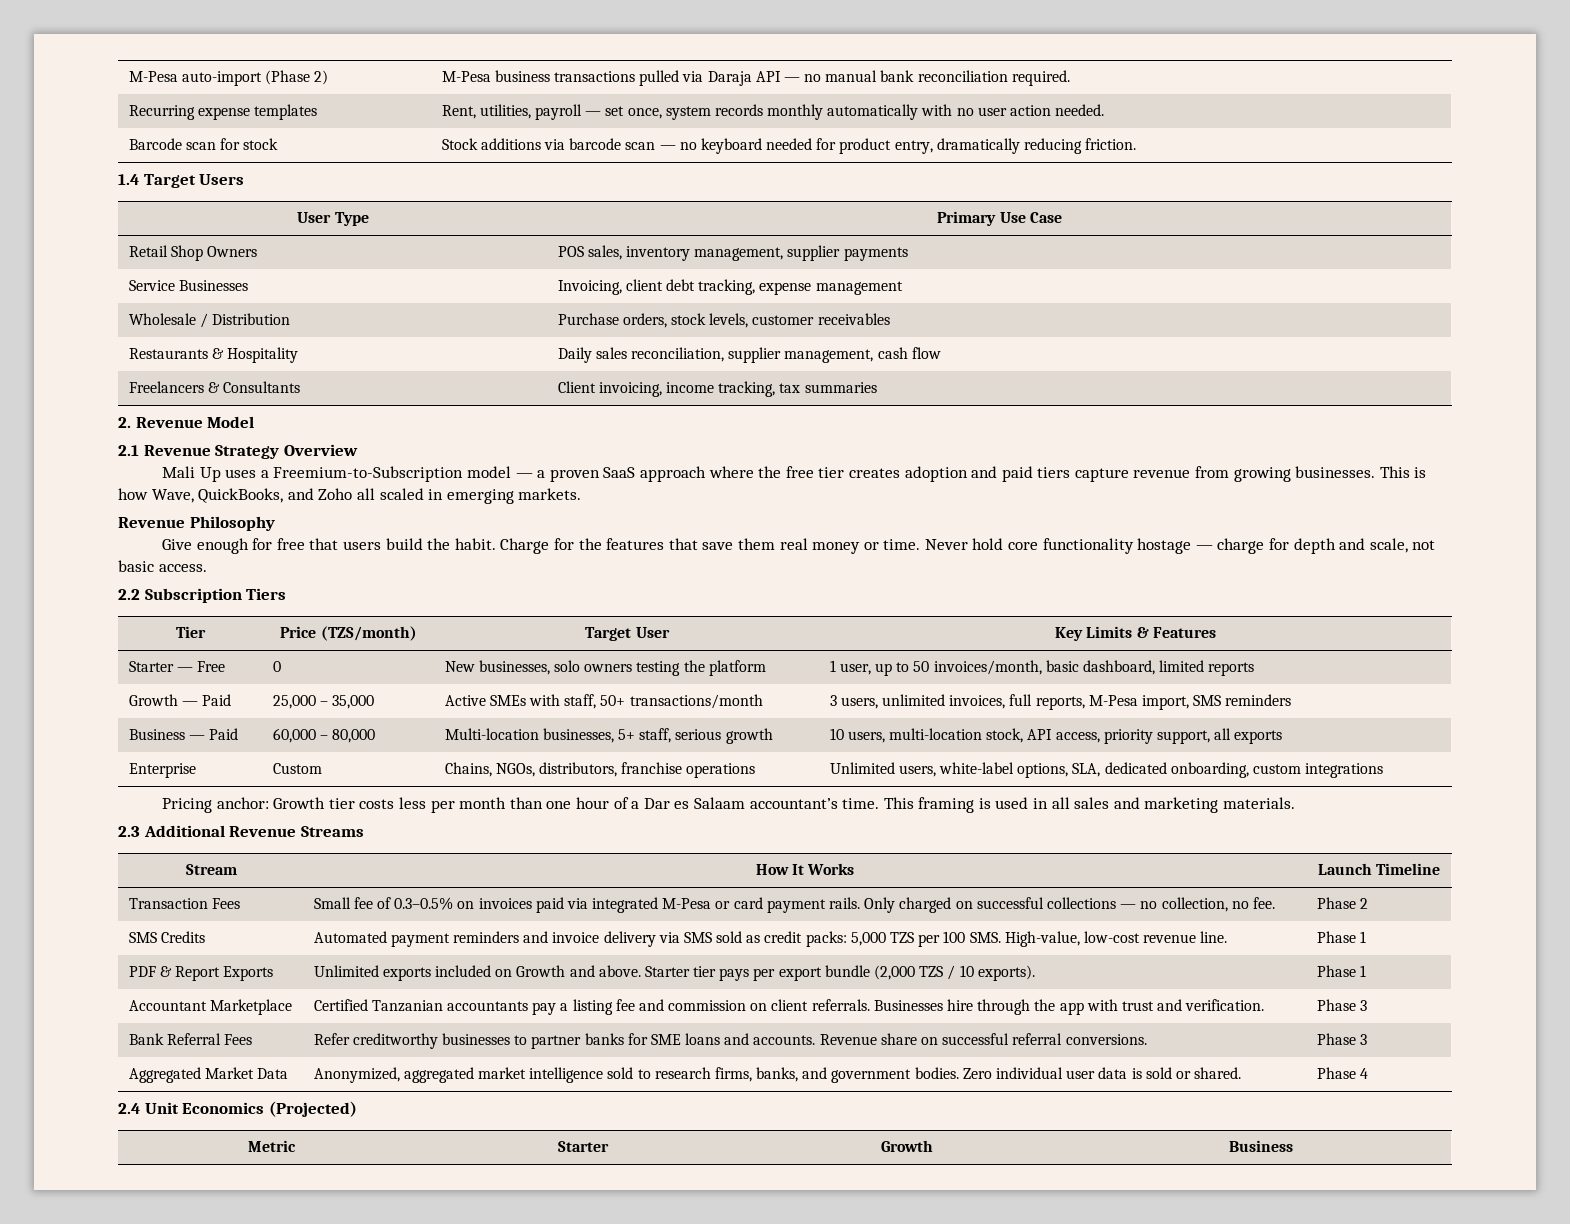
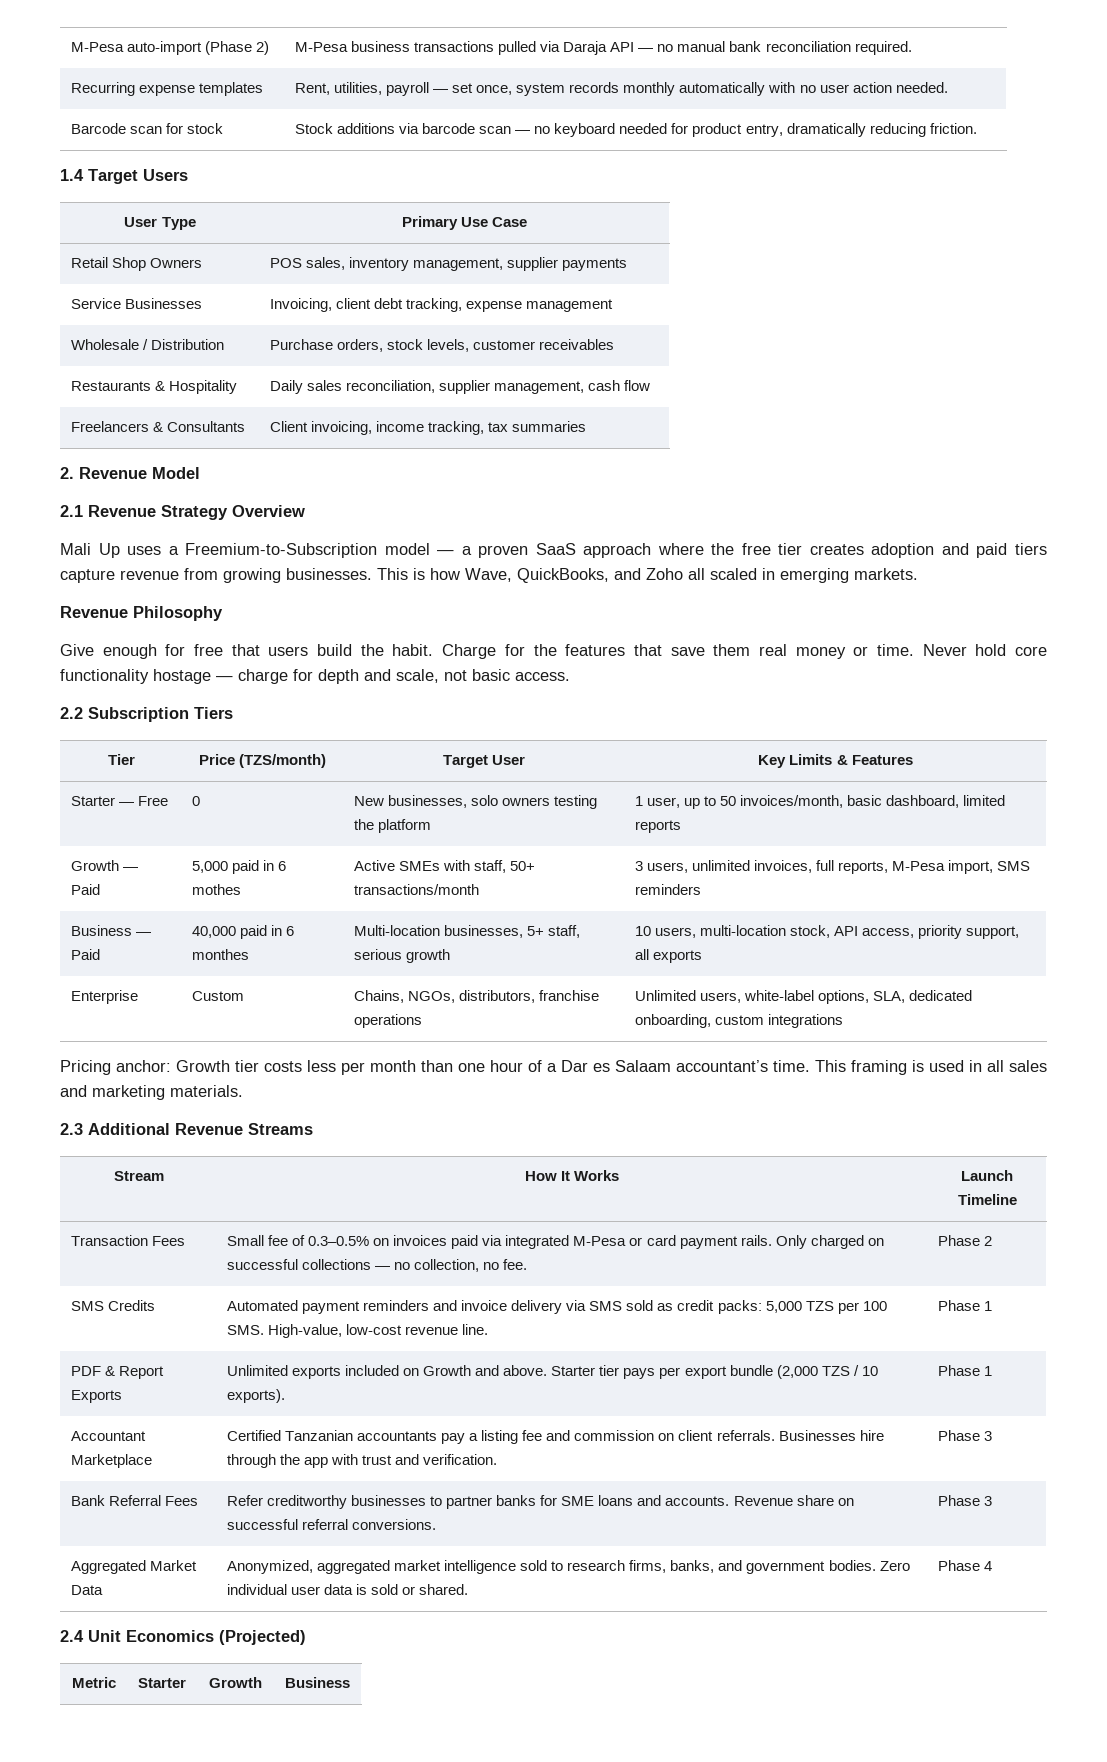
[272,695,375,709] 25,000 – 35,000 -> [191,860,287,874] [191,884,241,895] 5,000 paid in 6 mothes
[272,728,376,743] 60,000 – 80,000 -> [191,925,295,939] [191,949,249,960] 40,000 paid in 6 monthes

